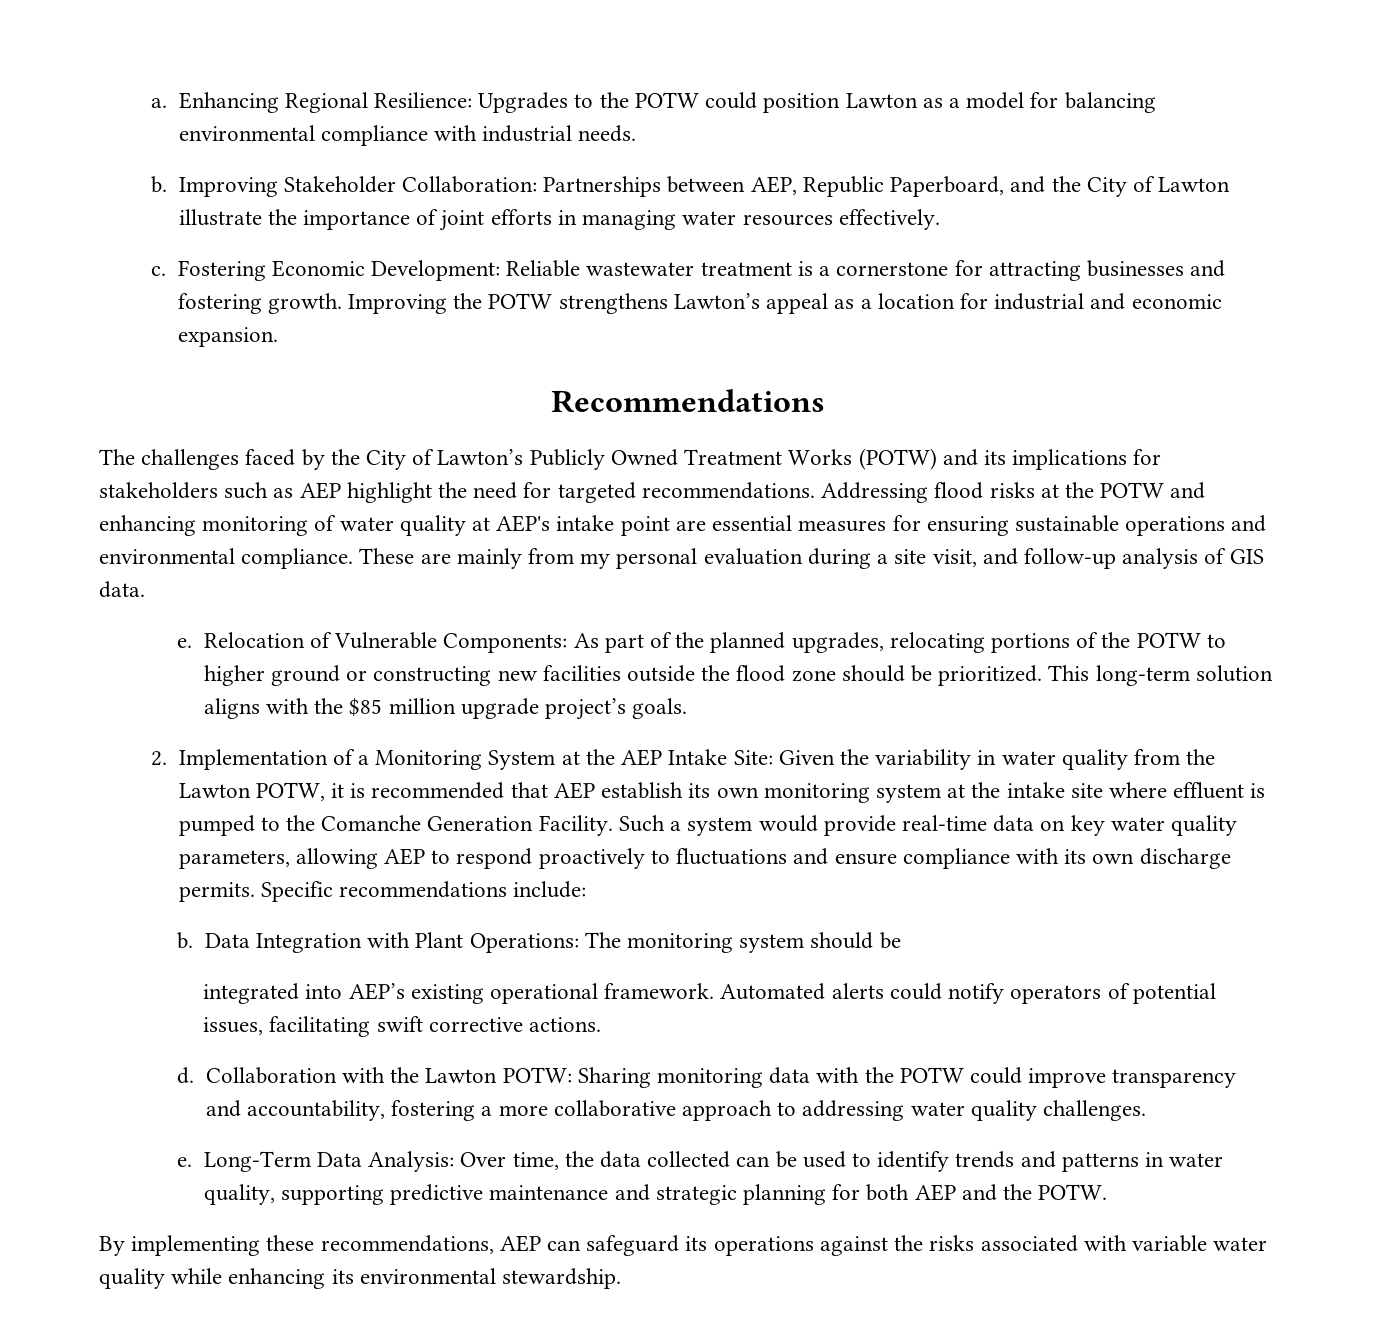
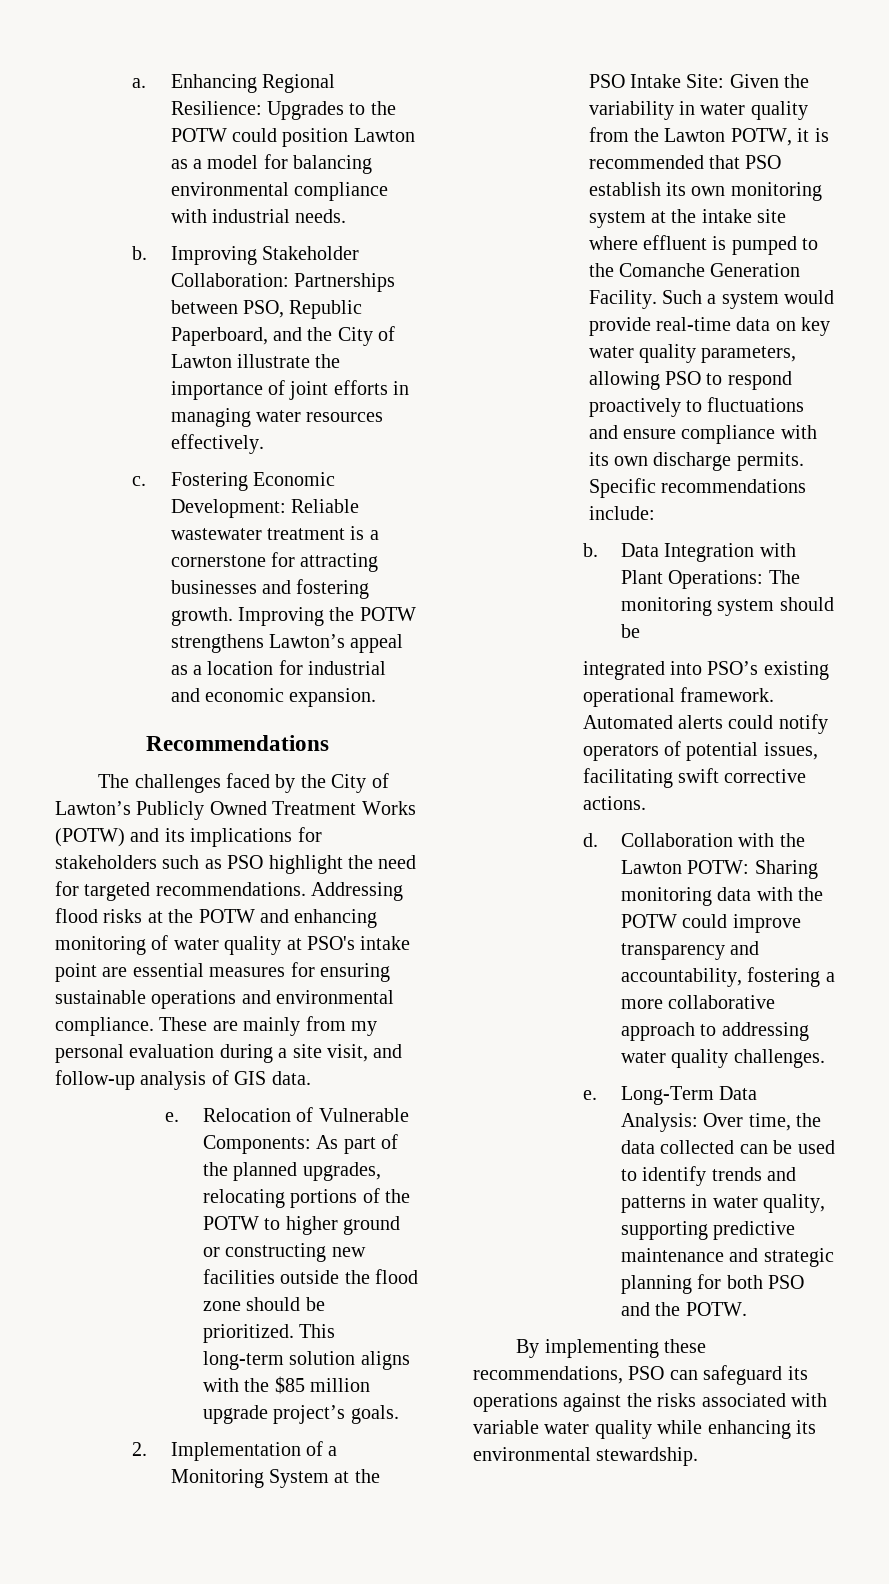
[750,176,797,195] AEP, -> [243,300,285,318] PSO,
[299,482,341,499] AEP -> [227,855,264,869] PSO
[496,515,551,532] AEP's -> [307,936,355,950] PSO's
[621,749,663,766] AEP -> [588,74,625,88] PSO
[553,782,595,799] AEP -> [745,155,782,169] PSO
[384,848,426,865] AEP -> [665,371,702,385] PSO
[348,983,405,1000] AEP’s -> [707,661,759,675] PSO’s
[914,1184,956,1201] AEP -> [768,1275,805,1289] PSO
[499,1235,541,1252] AEP -> [628,1366,665,1380] PSO

